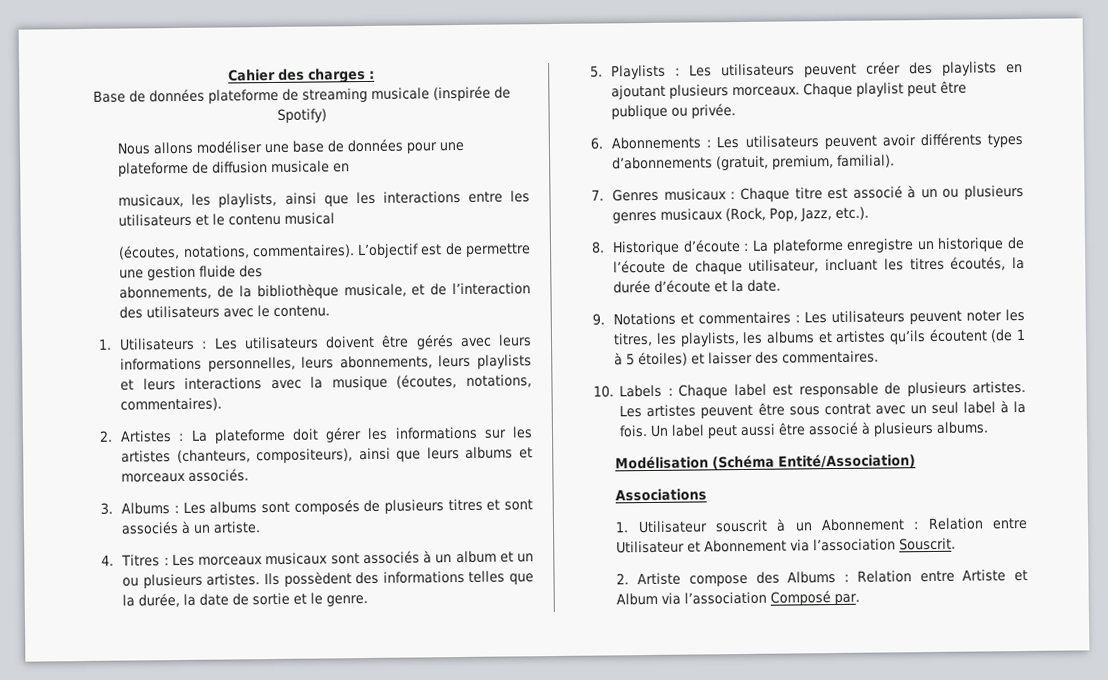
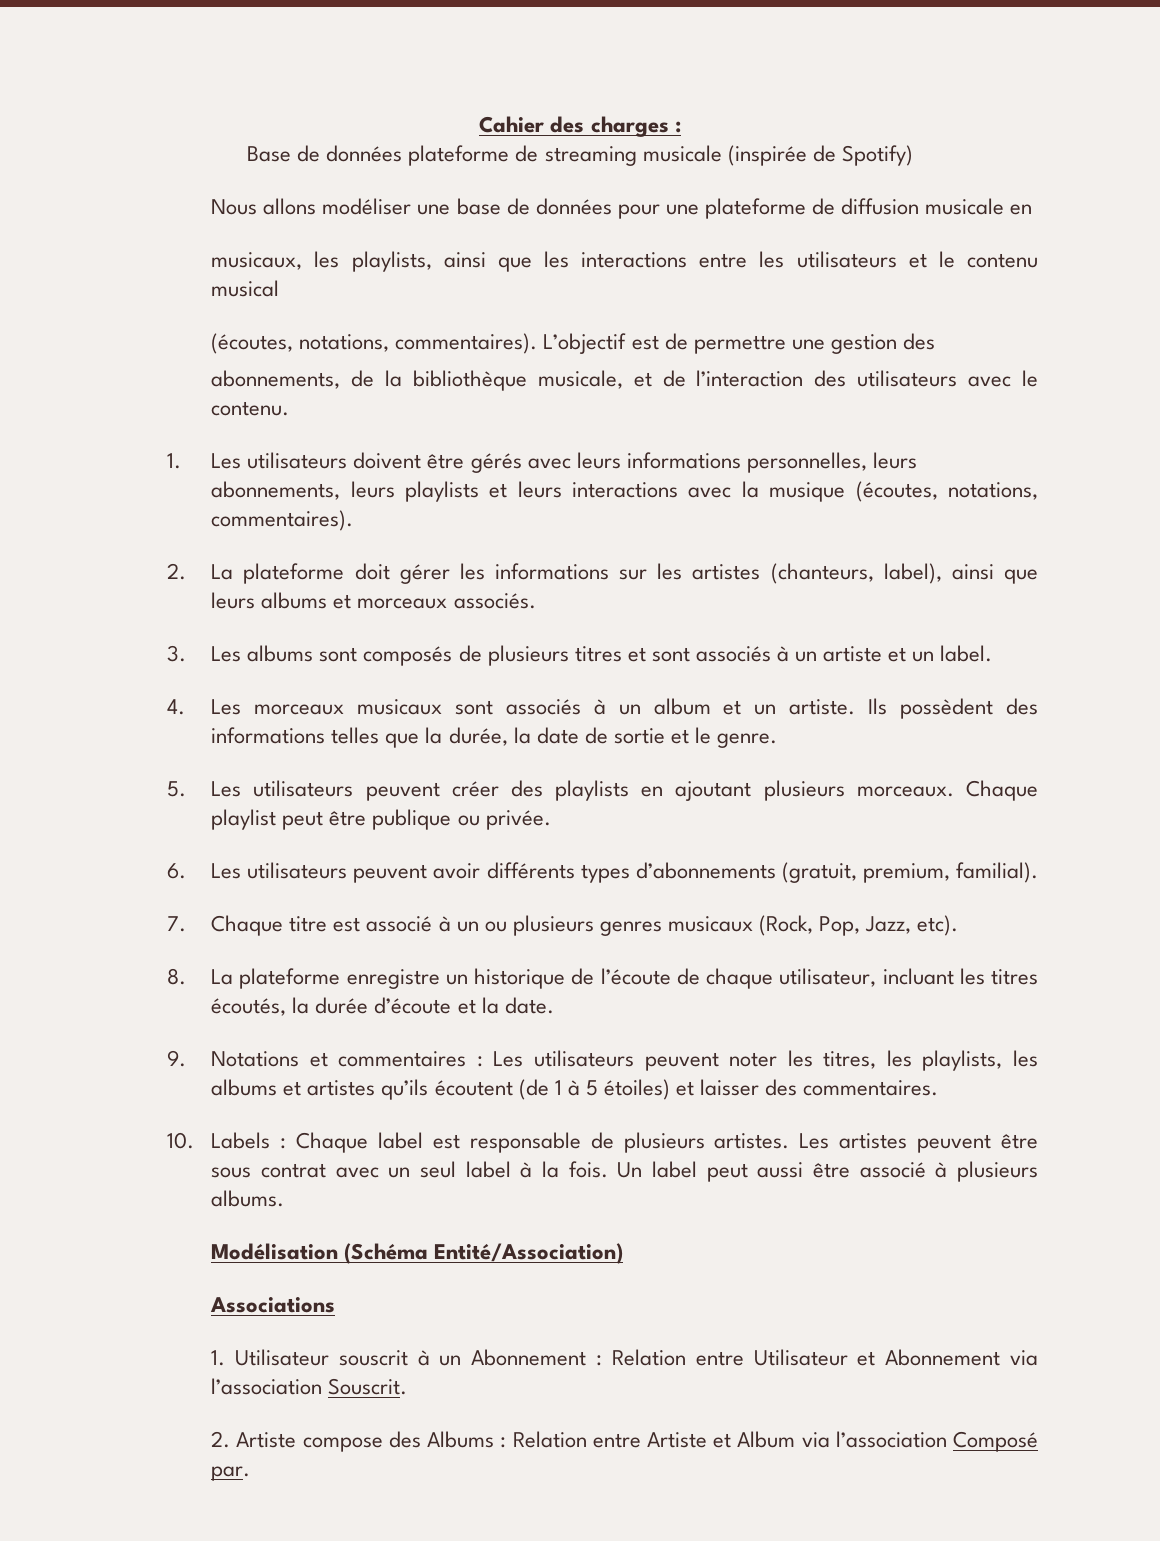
[199,265,237,278] fluide -> (897, 344) none
[119,337,208,351] Utilisateurs : -> (181, 461) none
[120,430,185,443] Artistes : -> (186, 571) none
[256,448,354,464] compositeurs), -> [883,563,942,584] label),
[121,502,179,515] Albums : -> (186, 653) none
[213,521,262,534] artiste. -> [823,645,993,662] artiste et un label.
[121,554,169,567] Titres : -> (185, 707) none
[122,573,261,589] ou plusieurs artistes. -> [789,699,856,715] artiste.
[611,64,681,80] Playlists : -> (186, 789) none
[611,136,712,150] Abonnements : -> (186, 871) none
[612,188,736,202] Genres musicaux : -> (186, 924) none
[835,206,870,220] etc.). -> [917,915,959,936] etc).
[612,239,750,256] Historique d’écoute : -> (186, 976) none

